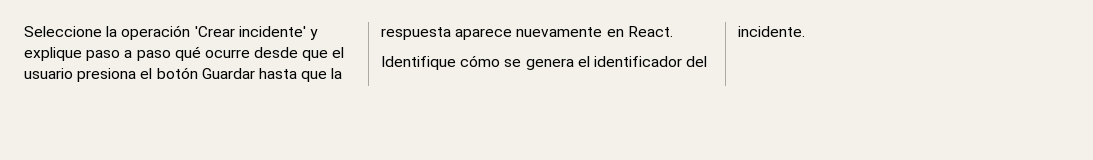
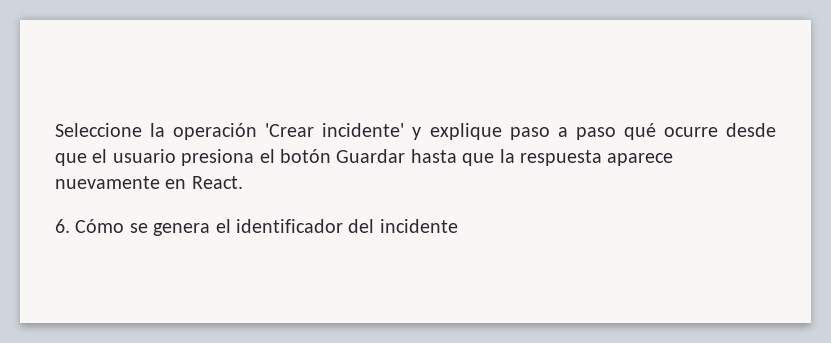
[381,55,501,70] Identifique cómo -> [55,219,125,233] 6. Cómo
[738,26,805,37] incidente. -> [379,219,458,233] incidente

